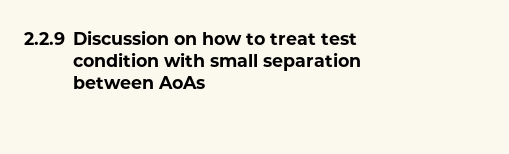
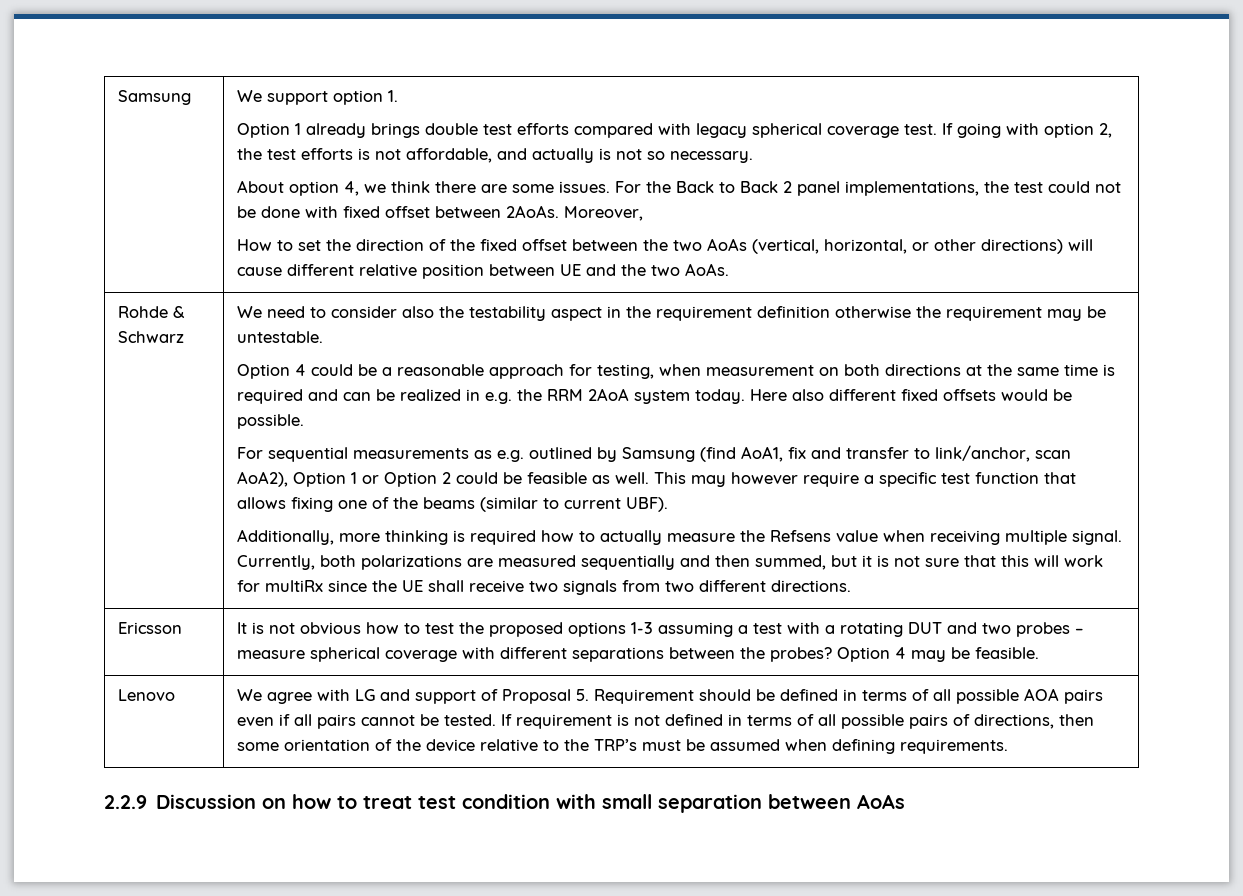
(24, 38) none -> [117,90,191,105] [236,90,398,105] [236,123,1112,138] [236,148,753,163] [236,180,1121,196] [236,205,643,221] [236,238,1093,254] [236,263,729,279] [117,306,185,318] [117,331,184,343] [236,306,1106,321] [236,331,323,343] [236,364,1115,379] [236,388,1072,404] [236,414,304,429] [236,445,1071,462] [236,471,1076,487] [236,497,668,512] [236,529,1122,545] [236,555,1103,570] [236,580,851,595] [117,622,182,634] [236,622,1083,637] [236,647,1039,662] [117,689,175,701] [236,688,1103,704] [236,714,1094,729] [236,739,1008,754] Samsung | We support option 1. // Option 1 already brings double test efforts compared with legacy spherical coverage test. If going with option 2, the test efforts is not affordable, and actually is not so necessary. // About option 4, we think there are some issues. For the Back to Back 2 panel implementations, the test could not be done with fixed offset between 2AoAs. Moreover, // How to set the direction of the fixed offset between the two AoAs (vertical, horizontal, or other directions) will cause different relative position between UE and the two AoAs. // Rohde & Schwarz | We need to consider also the testability aspect in the requirement definition otherwise the requirement may be untestable. // Option 4 could be a reasonable approach for testing, when measurement on both directions at the same time is required and can be realized in e.g. the RRM 2AoA system today. Here also different fixed offsets would be possible. // For sequential measurements as e.g. outlined by Samsung (find AoA1, fix and transfer to link/anchor, scan AoA2), Option 1 or Option 2 could be feasible as well. This may however require a specific test function that allows fixing one of the beams (similar to current UBF). // Additionally, more thinking is required how to actually measure the Refsens value when receiving multiple signal. Currently, both polarizations are measured sequentially and then summed, but it is not sure that this will work for multiRx since the UE shall receive two signals from two different directions. // Ericsson | It is not obvious how to test the proposed options 1-3 assuming a test with a rotating DUT and two probes – measure spherical coverage with different separations between the probes? Option 4 may be feasible. // Lenovo | We agree with LG and support of Proposal 5. Requirement should be defined in terms of all possible AOA pairs even if all pairs cannot be tested. If requirement is not defined in terms of all possible pairs of directions, then some orientation of the device relative to the TRP’s must be assumed when defining requirements. //

